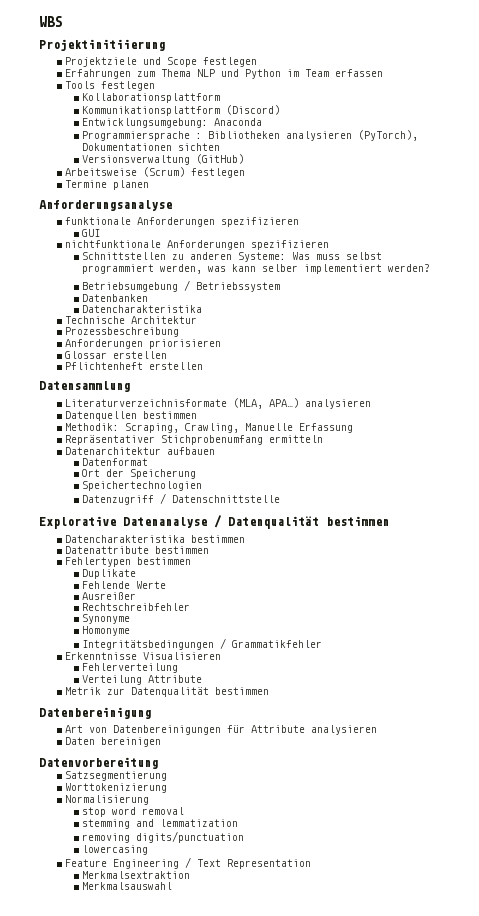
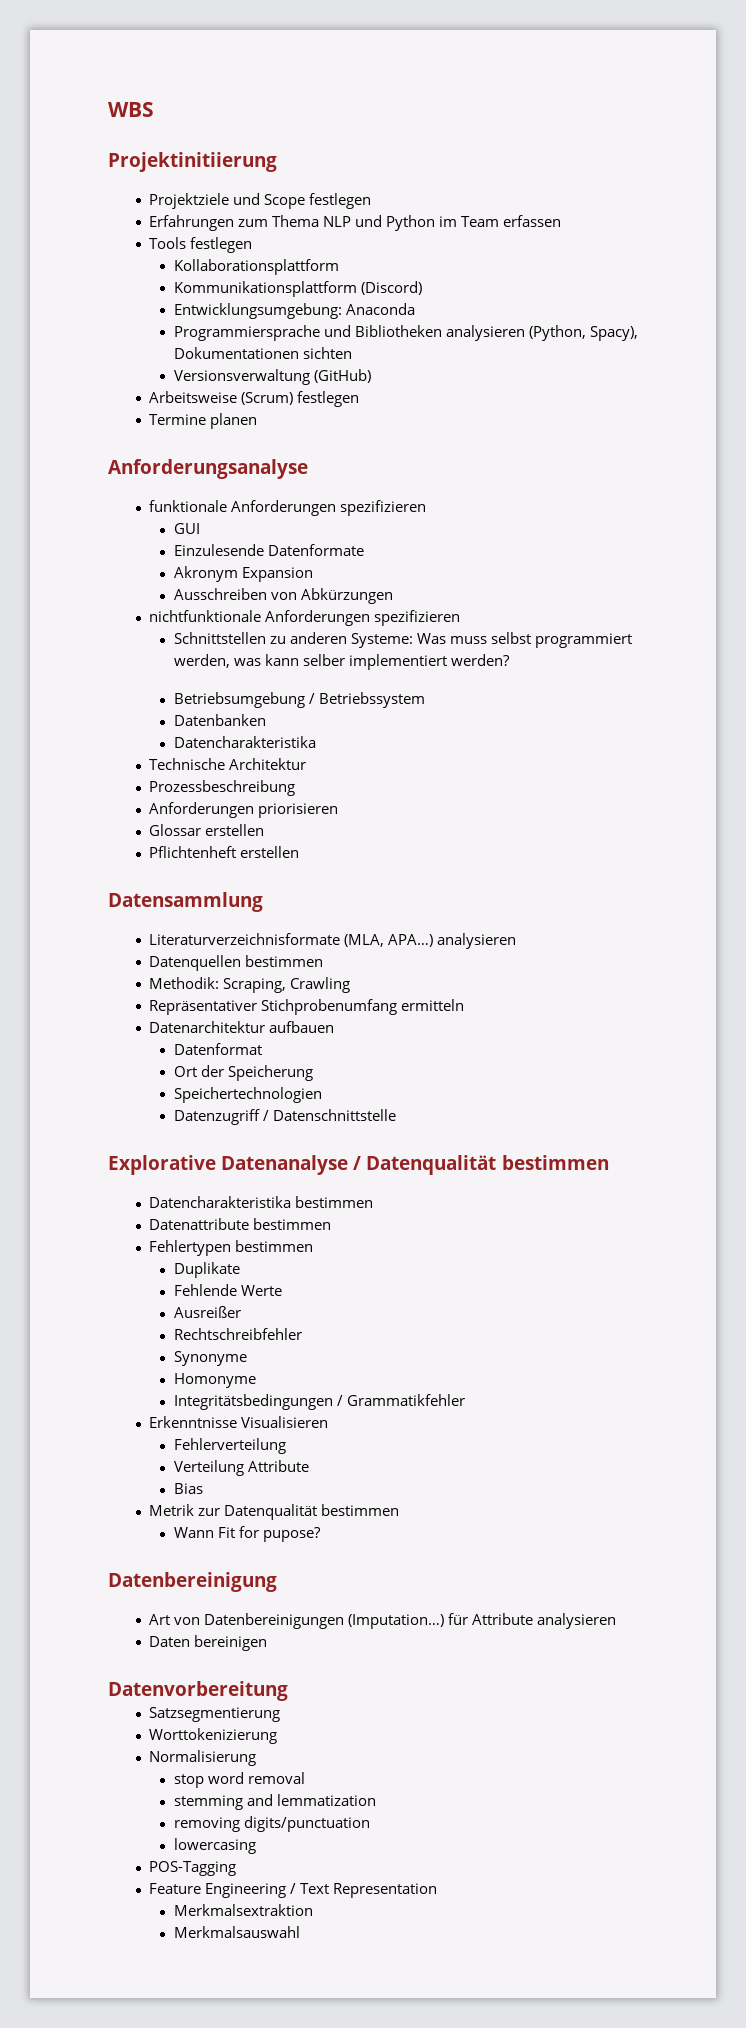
[195,133,202,139] : -> [323,325,351,337] und
[357,130,418,141] (PyTorch), -> [528,325,638,341] (Python, Spacy),
(100, 233) none -> [173,544,364,556] [173,566,313,582] [173,588,393,604] // Einzulesende Datenformate // Akronym Expansion // Ausschreiben von Abkürzungen
[185,423,354,433] Crawling, Manuelle Erfassung -> [290,977,351,993] Crawling
(202, 679) none -> [173,1483,203,1494] // Bias
(270, 691) none -> [173,1526,321,1542] // Wann Fit for pupose?
(222, 730) none -> [348,1614,445,1629] (Imputation…)
(148, 850) none -> [149,1861,237,1876] // POS-Tagging

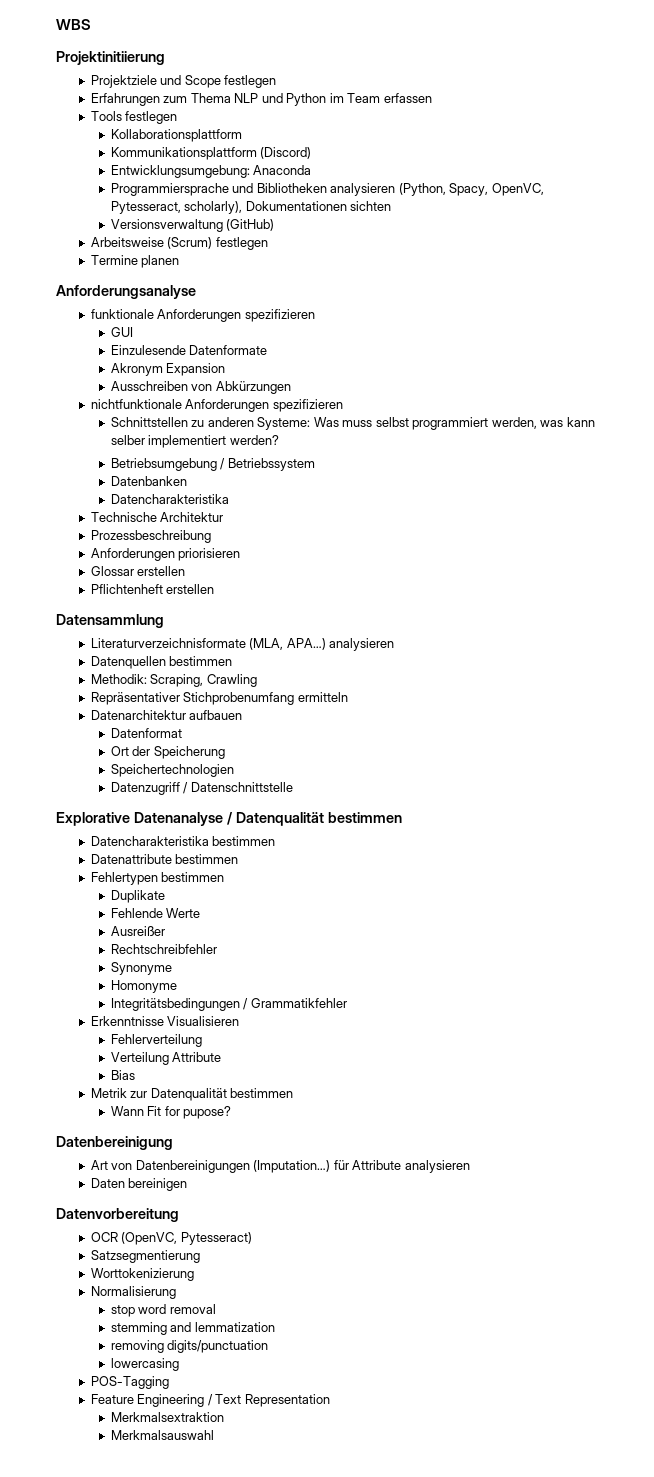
[589,326,638,341] Spacy), -> [449,183,544,196] [110,201,243,214] Spacy, OpenVC, Pytesseract, scholarly),
(288, 1691) none -> [90,1232,252,1245] // OCR (OpenVC, Pytesseract)

